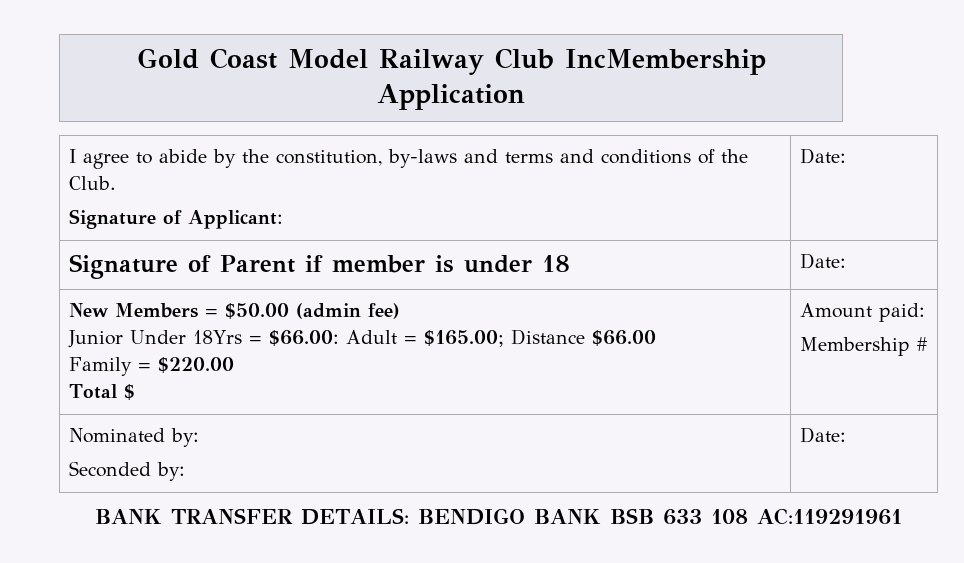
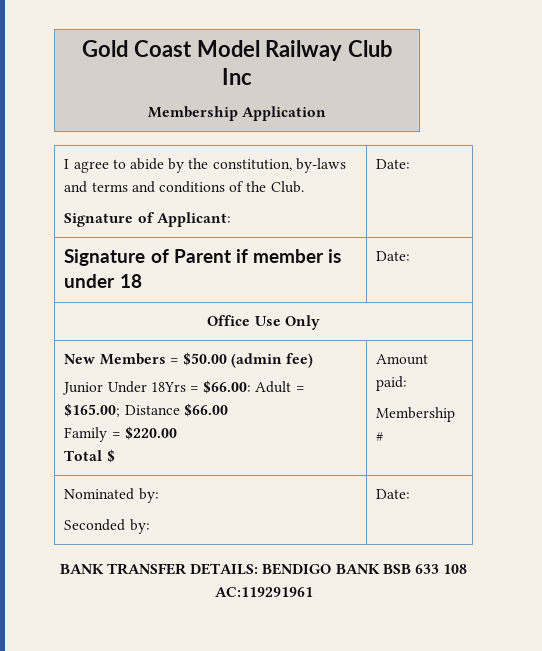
[564,49,766,75] IncMembership -> [222,68,252,85] [147,106,238,121] Inc // Membership
(846, 261) none -> [207,315,320,330] // Office Use Only

